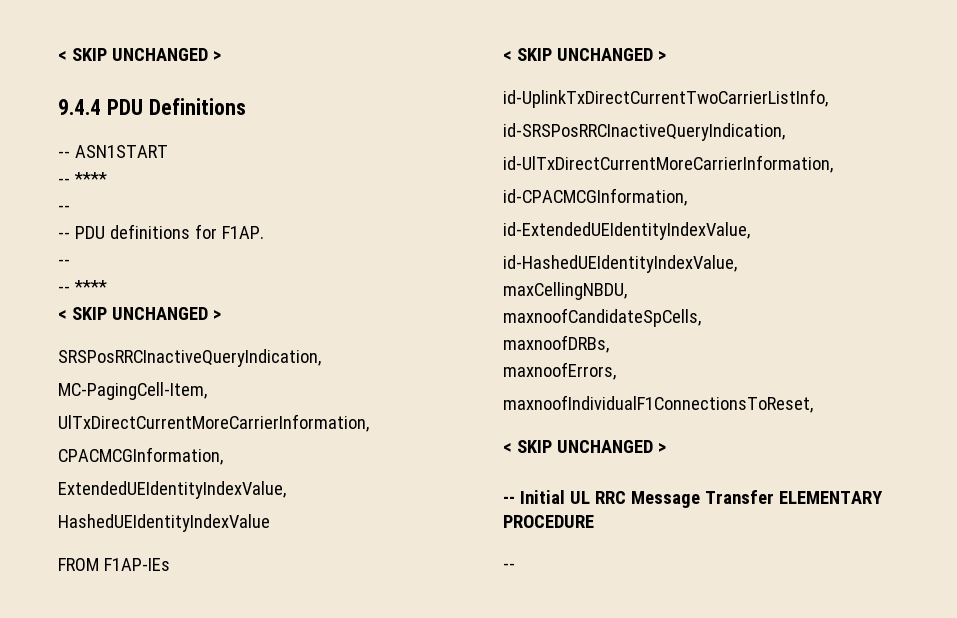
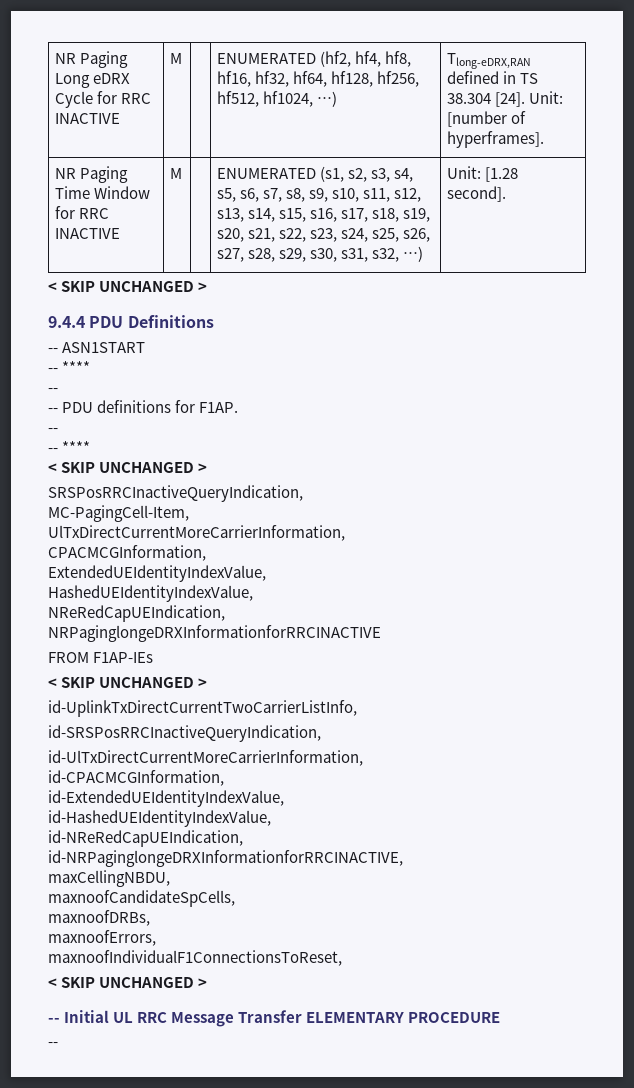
(58, 55) none -> [54,51,128,68] [54,73,130,88] [54,91,151,108] [54,113,120,124] [169,53,182,64] [216,51,411,67] [216,71,419,87] [216,91,337,107] [446,53,531,69] [446,71,538,84] [446,91,563,107] [446,111,526,127] [446,131,544,148] [54,166,128,183] [54,186,150,199] [54,206,109,219] [54,228,120,239] [169,168,182,179] [216,166,413,182] [216,188,422,202] [216,208,430,222] [216,228,430,242] [216,246,423,262] [446,166,518,182] [446,186,506,202] NR Paging Long eDRX Cycle for RRC INACTIVE | M | | ENUMERATED (hf2, hf4, hf8, hf16, hf32, hf64, hf128, hf256, hf512, hf1024, …) | Tlong-eDRX,RAN defined in TS 38.304 [24]. Unit: [number of hyperframes]. // NR Paging Time Window for RRC INACTIVE | M | | ENUMERATED (s1, s2, s3, s4, s5, s6, s7, s8, s9, s10, s11, s12, s13, s14, s15, s16, s17, s18, s19, s20, s21, s22, s23, s24, s25, s26, s27, s28, s29, s30, s31, s32, …) | Unit: [1.28 second]. //
[58,514,270,532] HashedUEIdentityIndexValue -> [48,585,253,602] [48,605,225,622] [48,625,381,642] HashedUEIdentityIndexValue, // NReRedCapUEIndication, // NRPaginglongeDRXInformationforRRCINACTIVE
(737, 264) none -> [48,830,243,847] [48,850,403,867] // id-NReRedCapUEIndication, id-NRPaginglongeDRXInformationforRRCINACTIVE,

